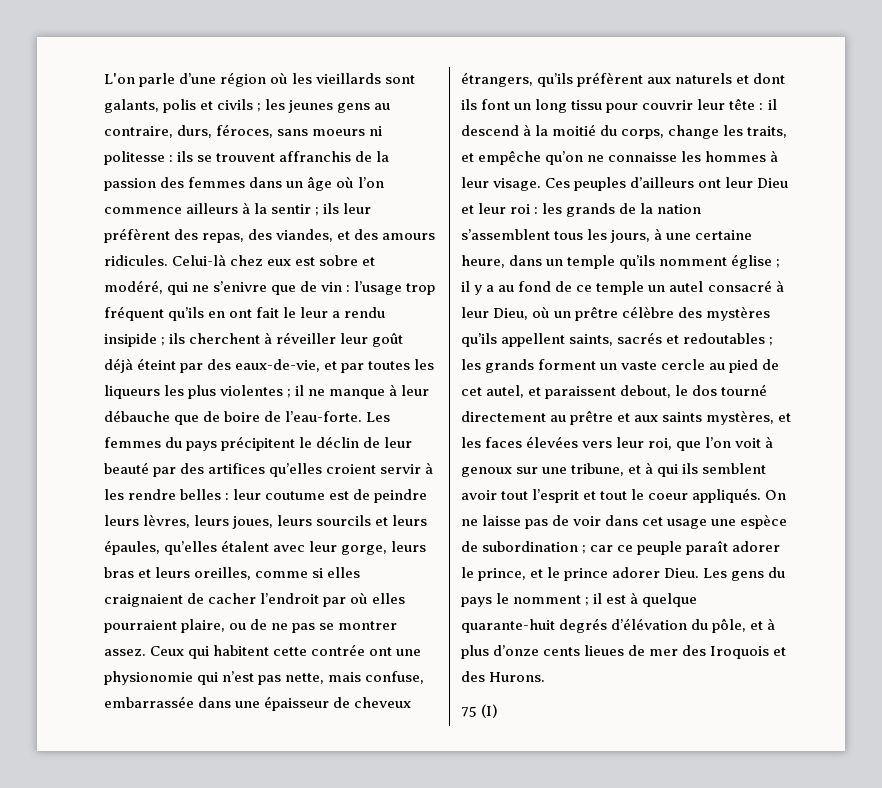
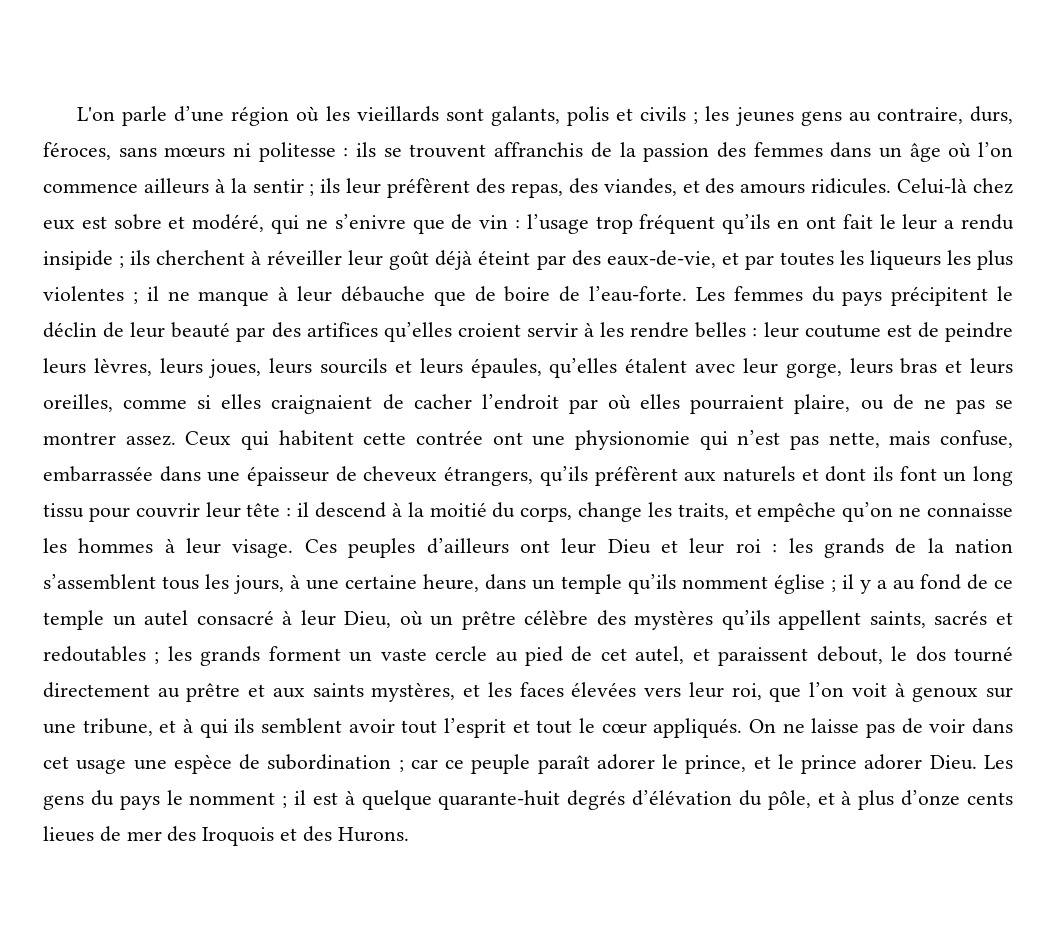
[312,129,366,136] moeurs -> [164,147,226,158] mœurs
[648,493,689,500] coeur -> [601,723,647,734] cœur
[461,704,499,718] // 75 (I) -> (409, 834) none

